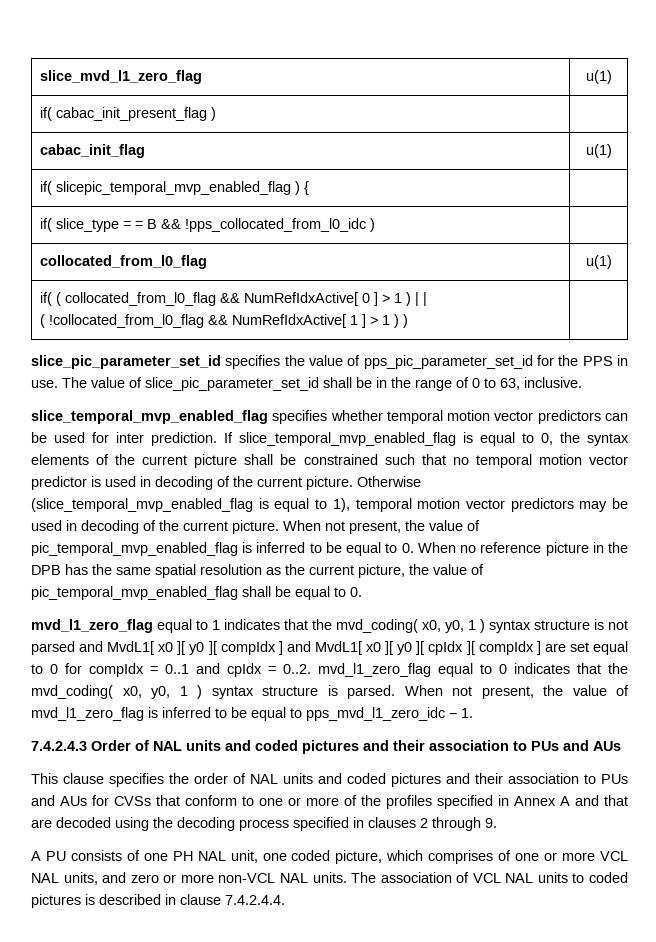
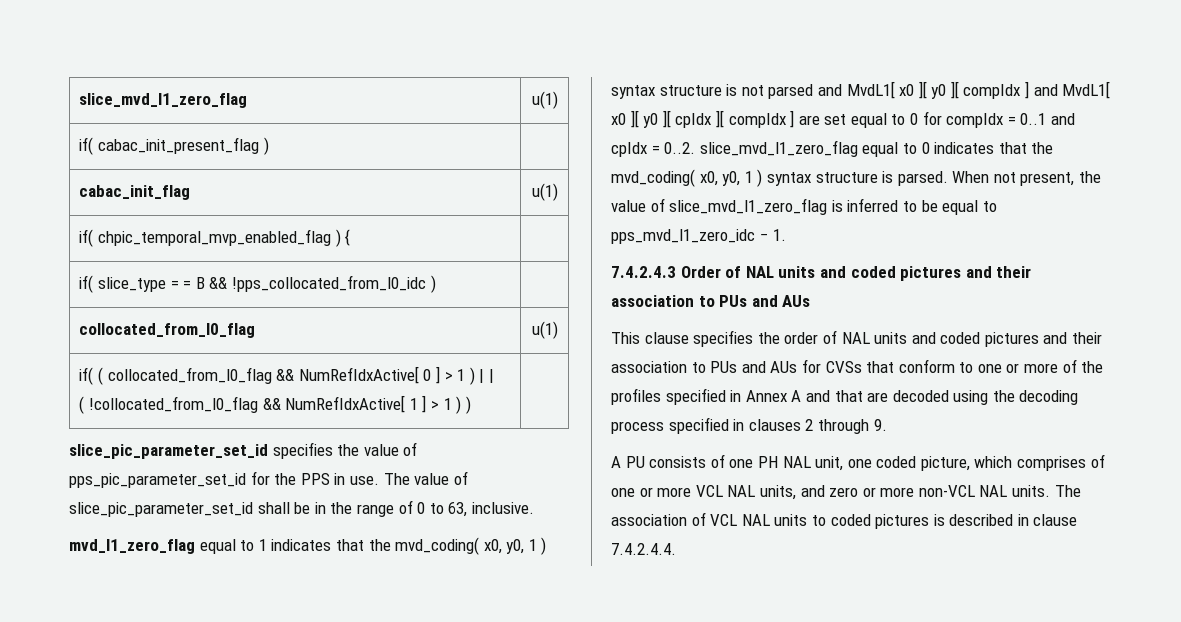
[55,181,291,195] slicepic_temporal_mvp_enabled_flag -> [98,229,332,246] chpic_temporal_mvp_enabled_flag
[31,410,628,424] [31,432,629,446] [31,454,629,468] [31,476,421,490] [31,498,628,512] [31,520,480,534] [31,542,629,556] [31,564,484,578] [31,586,362,600] // slice_temporal_mvp_enabled_flag specifies whether temporal motion vector predictors can be used for inter prediction. If slice_temporal_mvp_enabled_flag is equal to 0, the syntax elements of the current picture shall be constrained such that no temporal motion vector predictor is used in decoding of the current picture. Otherwise (slice_temporal_mvp_enabled_flag is equal to 1), temporal motion vector predictors may be used in decoding of the current picture. When not present, the value of pic_temporal_mvp_enabled_flag is inferred to be equal to 0. When no reference picture in the DPB has the same spatial resolution as the current picture, the value of pic_temporal_mvp_enabled_flag shall be equal to 0. -> (534, 508) none
[318,663,431,677] mvd_l1_zero_flag -> [699,140,858,157] slice_mvd_l1_zero_flag
[31,707,144,721] mvd_l1_zero_flag -> [669,198,828,215] slice_mvd_l1_zero_flag

